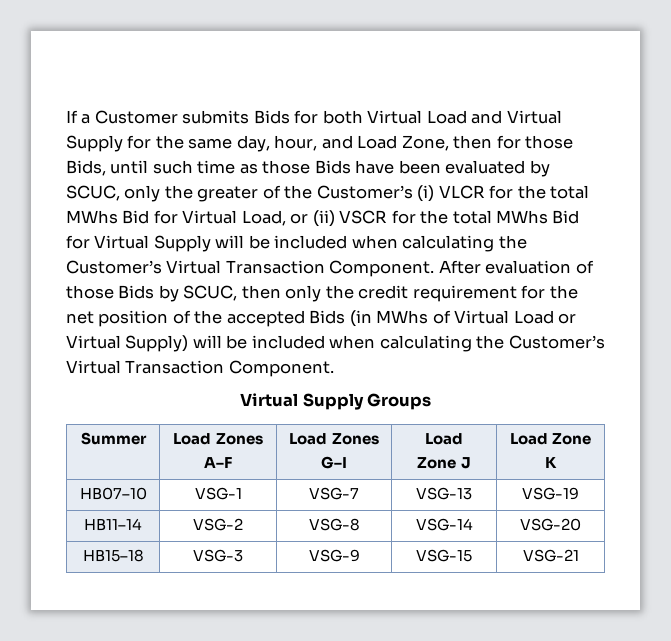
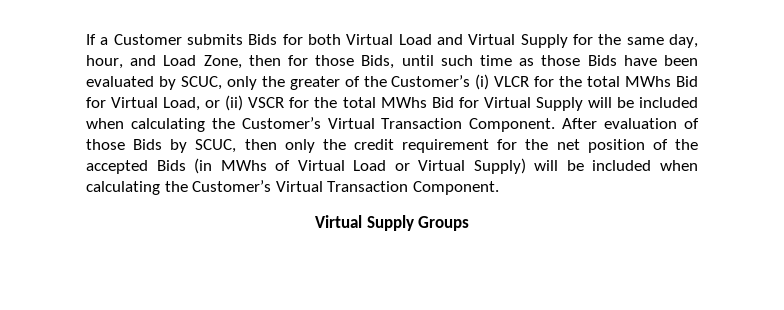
[80,432,147,445] [173,433,263,445] [204,457,232,468] [289,433,379,445] [321,456,347,469] [425,433,463,445] [417,457,471,469] [509,433,592,445] [545,457,557,468] [79,487,147,500] [194,487,242,500] [309,487,359,500] [416,487,472,500] [522,487,579,500] [84,518,142,531] [193,518,243,531] [308,518,360,531] [415,518,473,531] [520,518,581,531] [82,549,144,562] [193,549,243,562] [308,549,360,562] [416,549,472,562] [522,549,579,562] // Summer | Load Zones A–F | Load Zones G–I | Load Zone J | Load Zone K // HB07–10 | VSG-1 | VSG-7 | VSG-13 | VSG-19 // HB11–14 | VSG-2 | VSG-8 | VSG-14 | VSG-20 // HB15–18 | VSG-3 | VSG-9 | VSG-15 | VSG-21 -> (470, 223) none

